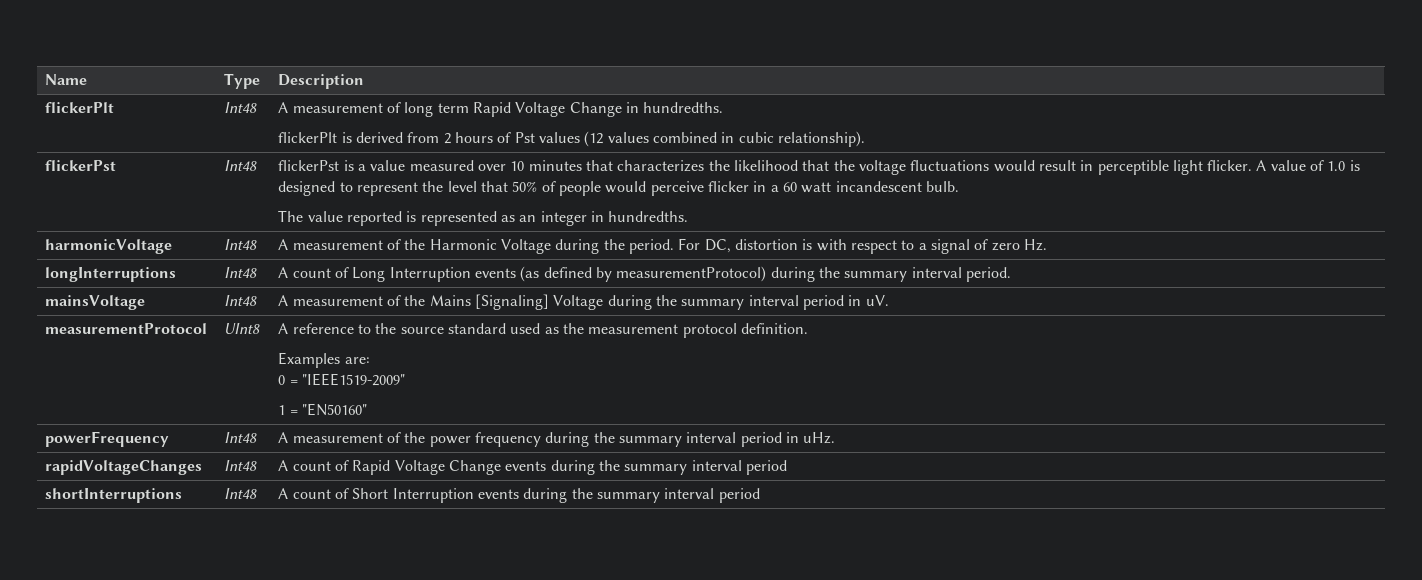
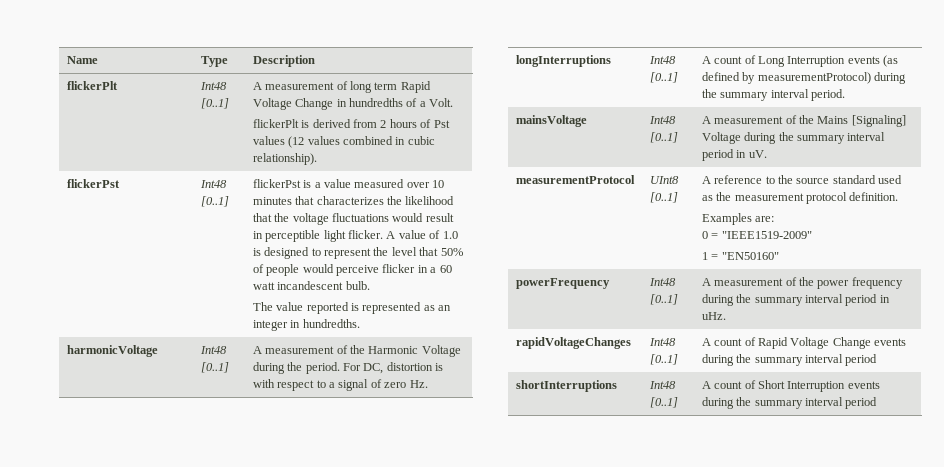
(258, 107) none -> [200,98,229,109] [0..1]
[643,102,724,113] hundredths. -> [349,98,454,107] hundredths of a Volt.
(258, 165) none -> [200,196,229,207] [0..1]
(258, 244) none -> [200,362,229,373] [0..1]
(258, 272) none -> [649,72,678,83] [0..1]
(258, 300) none -> [649,132,678,143] [0..1]
(261, 328) none -> [649,192,678,203] [0..1]
(258, 437) none -> [649,294,678,305] [0..1]
(258, 465) none -> [649,354,678,365] [0..1]
(258, 493) none -> [649,397,678,408] [0..1]

